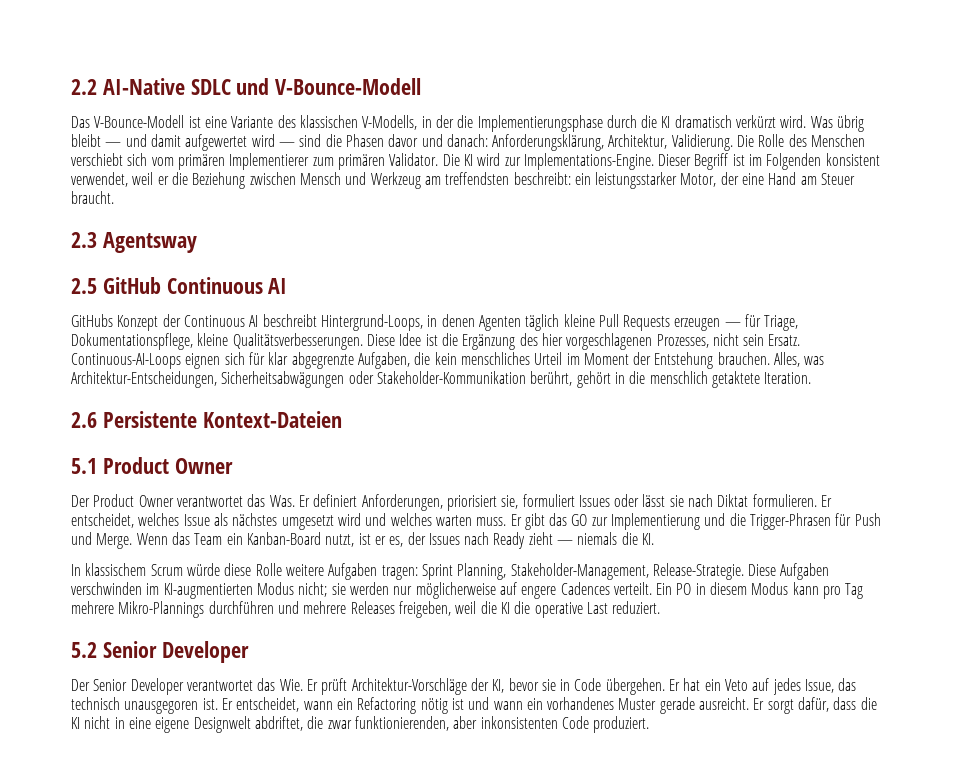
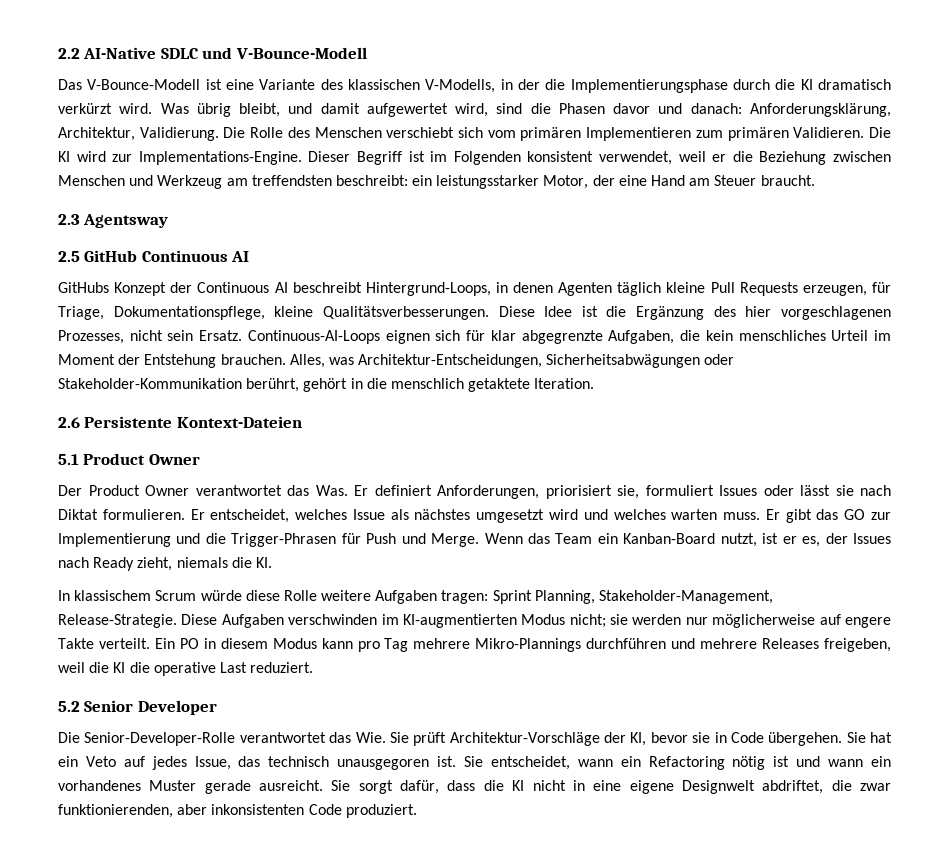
[71,134,122,147] bleibt — -> [239,103,281,117] bleibt,
[251,134,295,147] wird — -> [455,103,489,117] wird,
[229,153,310,170] Implementierer -> [586,127,692,141] Implementieren
[389,153,439,166] Validator. -> [793,127,865,138] Validieren.
[299,172,341,185] Mensch -> [58,175,125,186] Menschen
[674,318,741,331] erzeugen — -> [802,285,867,296] erzeugen,
[528,532,574,545] zieht — -> [137,557,173,571] zieht,
[560,582,610,595] Cadences -> [58,638,94,649] Takte
[71,678,184,695] Der Senior Developer -> [58,732,236,746] Die Senior-Developer-Rolle
[306,679,318,691] Er -> [389,732,409,743] Sie
[669,679,681,691] Er -> [846,732,866,743] Sie
[221,698,233,710] Er -> [464,756,484,767] Sie
[753,698,765,710] Er -> [331,780,351,791] Sie

